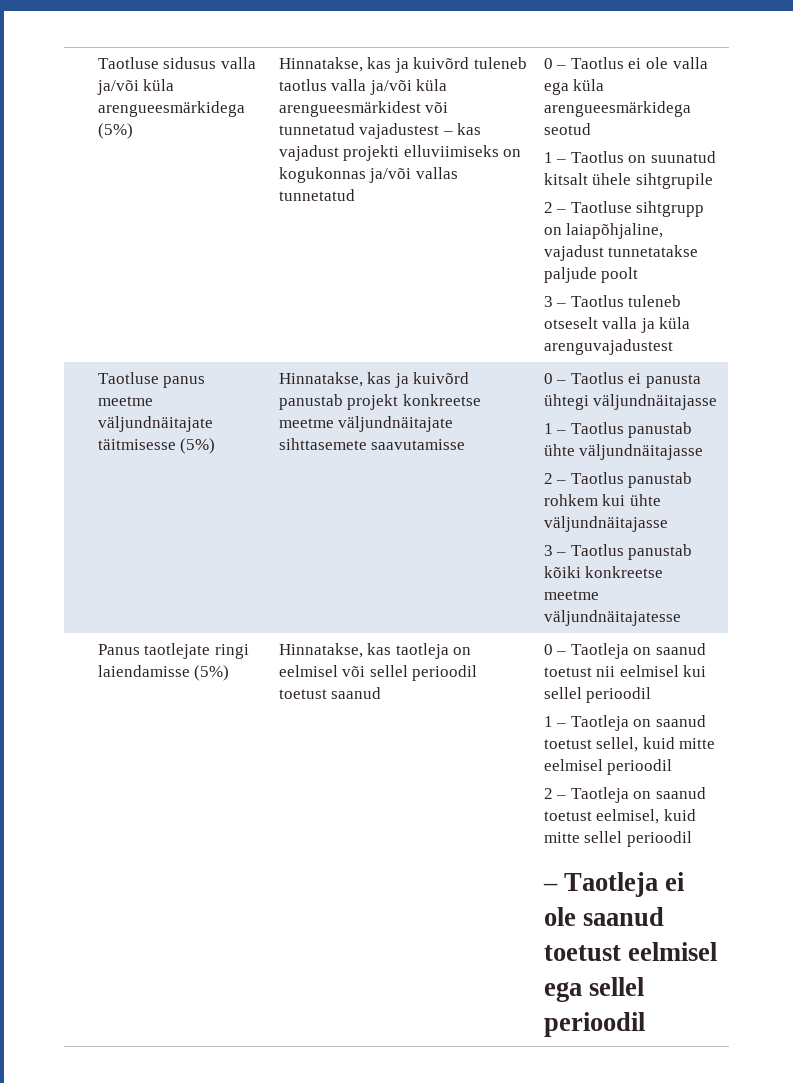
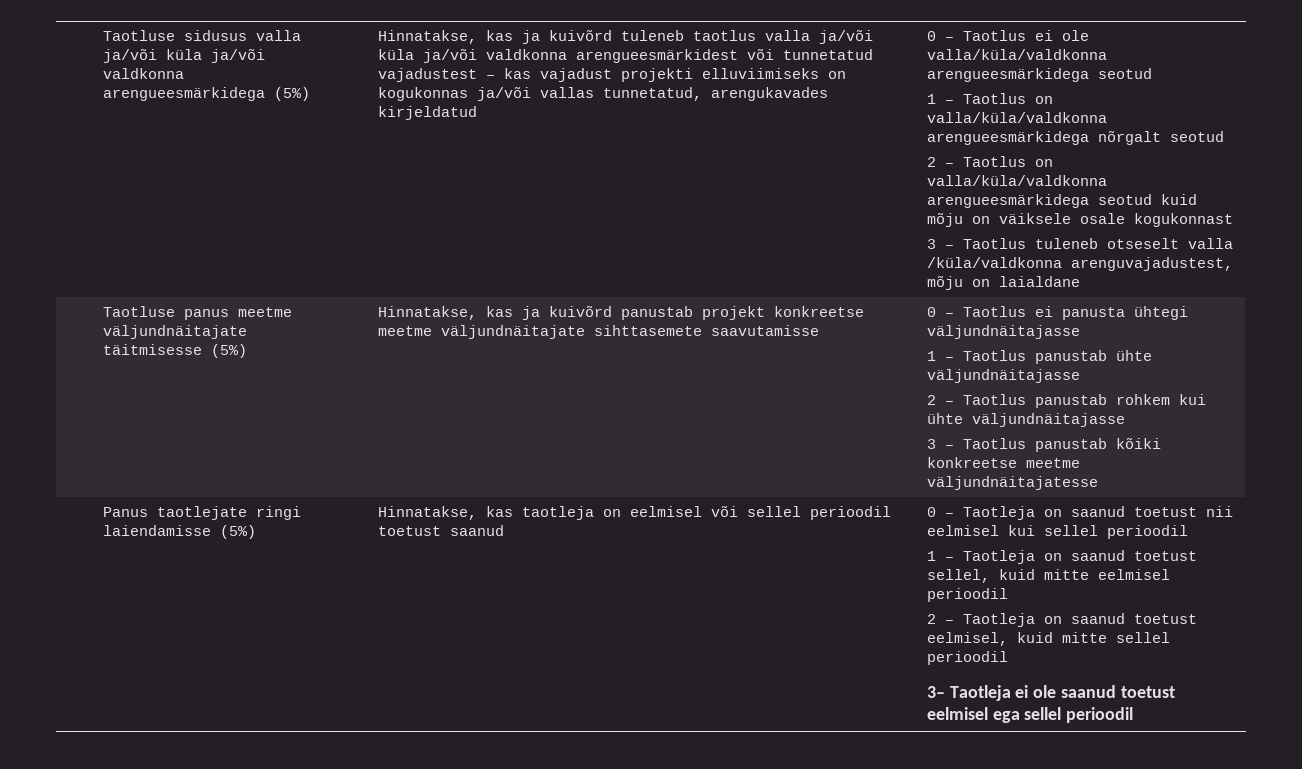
(175, 85) none -> [210,49,265,63] [102,68,184,79] ja/või valdkonna
(448, 85) none -> [422,49,567,63] ja/või valdkonna
[278,189,355,201] tunnetatud -> [602,87,828,101] [377,106,477,120] tunnetatud, arengukavades kirjeldatud
[672,57,708,69] [543,79,605,95] valla ega küla -> [926,49,1107,60] valla/küla/valdkonna
[651,151,717,163] [543,173,713,189] [543,201,705,217] [543,223,664,239] [543,245,699,261] [543,267,639,283] suunatud kitsalt ühele sihtgrupile // 2 – Taotluse sihtgrupp on laiapõhjaline, vajadust tunnetatakse paljude poolt -> [926,112,1107,123] [926,131,1224,145] [926,156,1053,167] [926,175,1107,186] [926,194,1197,208] [926,213,1233,227] valla/küla/valdkonna arengueesmärkidega nõrgalt seotud // 2 – Taotlus on valla/küla/valdkonna arengueesmärkidega seotud kuid mõju on väiksele osale kogukonnast
[640,317,691,333] [543,339,673,355] ja küla arenguvajadustest -> [926,257,1233,271] [926,276,1080,290] /küla/valdkonna arenguvajadustest, mõju on laialdane
[542,883,558,891] – -> [926,686,945,698] 3–

